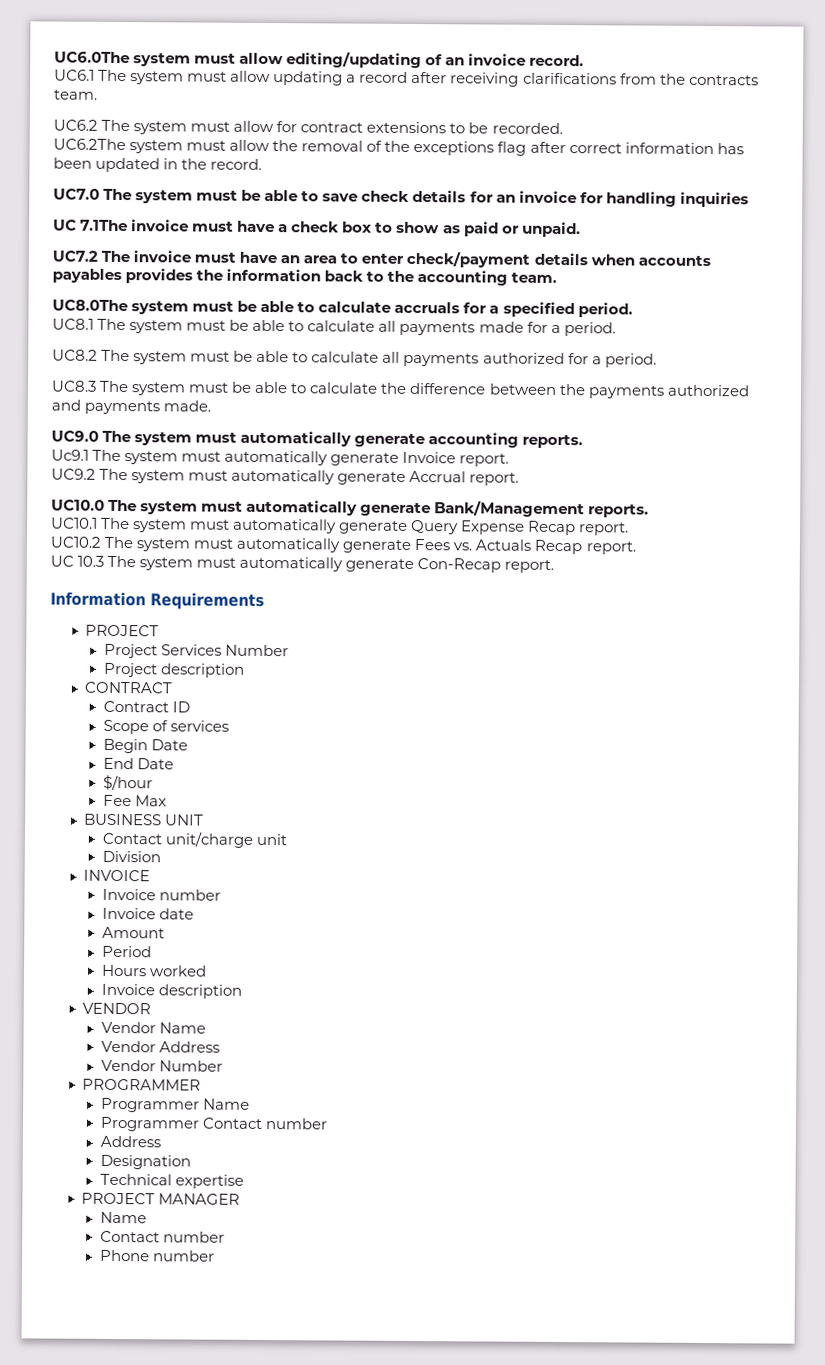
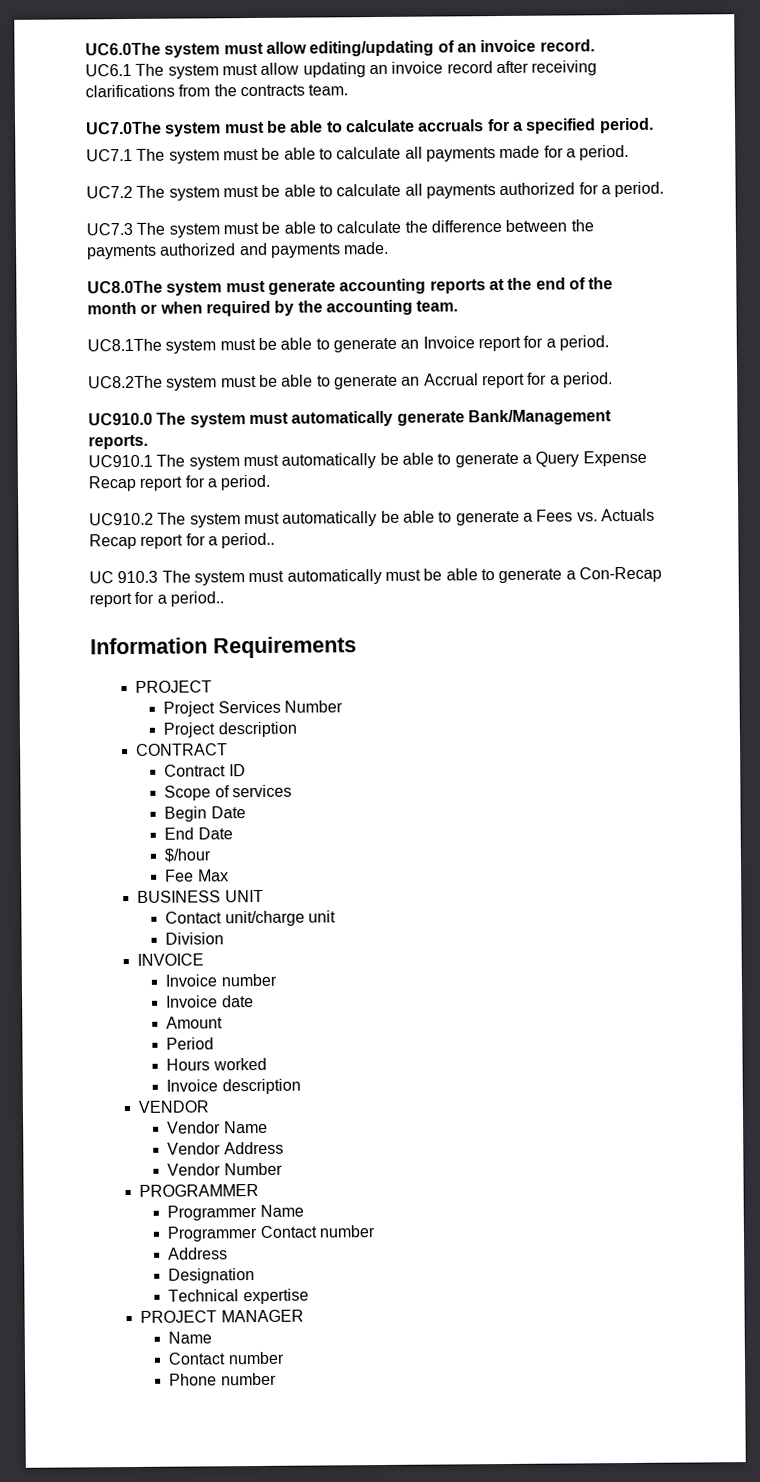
[346,74,357,83] a -> [368,61,444,75] an invoice
[53,119,563,135] [53,138,744,156] [53,157,263,173] [53,188,749,208] [53,219,581,238] [52,250,711,268] [52,268,558,286] [52,299,128,312] UC6.2 The system must allow for contract extensions to be recorded. // UC6.2The system must allow the removal of the exceptions flag after correct information has been updated in the record. // UC7.0 The system must be able to save check details for an invoice for handling inquiries // UC 7.1The invoice must have a check box to show as paid or unpaid. // UC7.2 The invoice must have an area to enter check/payment details when accounts payables provides the information back to the accounting team. // UC8.0The -> [86,121,162,135] UC7.0The
[52,318,94,330] UC8.1 -> [86,148,133,162] UC7.1
[52,349,98,361] UC8.2 -> [86,185,133,199] UC7.2
[51,380,97,392] UC8.3 -> [86,222,133,236] UC7.3
[51,430,353,447] UC9.0 The system must automatically -> [87,280,266,296] UC8.0The system must
[522,434,584,449] [51,449,510,467] [51,468,520,486] [51,499,105,511] reports. // Uc9.1 The system must automatically generate Invoice report. // UC9.2 The system must automatically generate Accrual report. // UC10.0 -> [429,277,614,294] [87,299,459,317] [87,335,609,354] [88,372,613,391] [88,412,153,426] reports at the end of the month or when required by the accounting team. // UC8.1The system must be able to generate an Invoice report for a period. // UC8.2The system must be able to generate an Accrual report for a period. // UC910.0
[51,517,630,536] [50,536,636,555] [50,555,555,573] UC10.1 The system must automatically generate Query Expense Recap report. // UC10.2 The system must automatically generate Fees vs. Actuals Recap report. // UC 10.3 The system must automatically generate Con-Recap report. -> [88,450,647,470] [88,474,271,492] [89,508,655,528] [89,532,276,550] [89,566,662,586] [89,591,224,608] UC910.1 The system must automatically be able to generate a Query Expense Recap report for a period. // UC910.2 The system must automatically be able to generate a Fees vs. Actuals Recap report for a period.. // UC 910.3 The system must automatically must be able to generate a Con-Recap report for a period..

